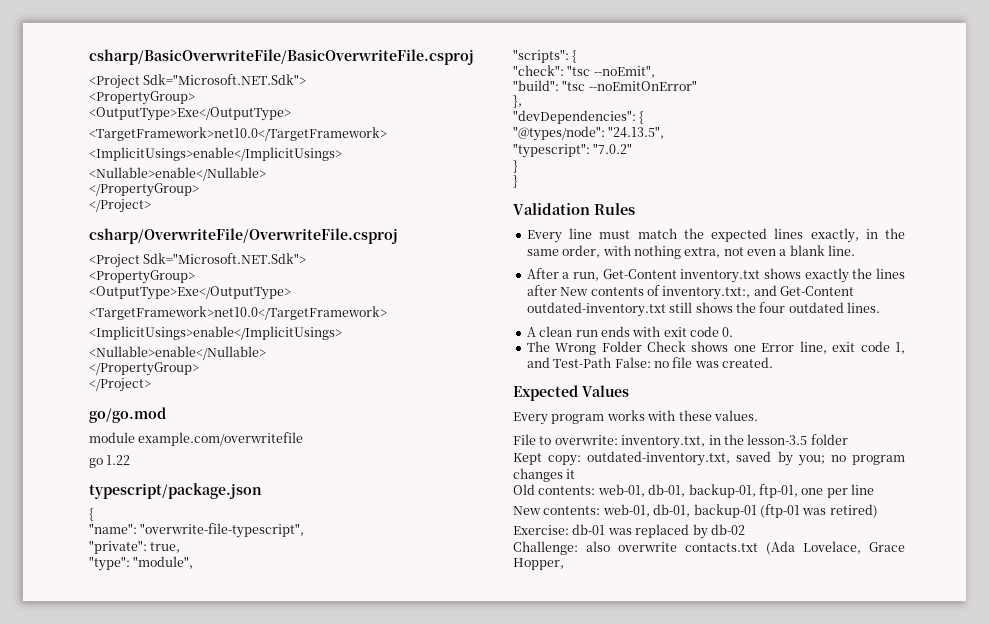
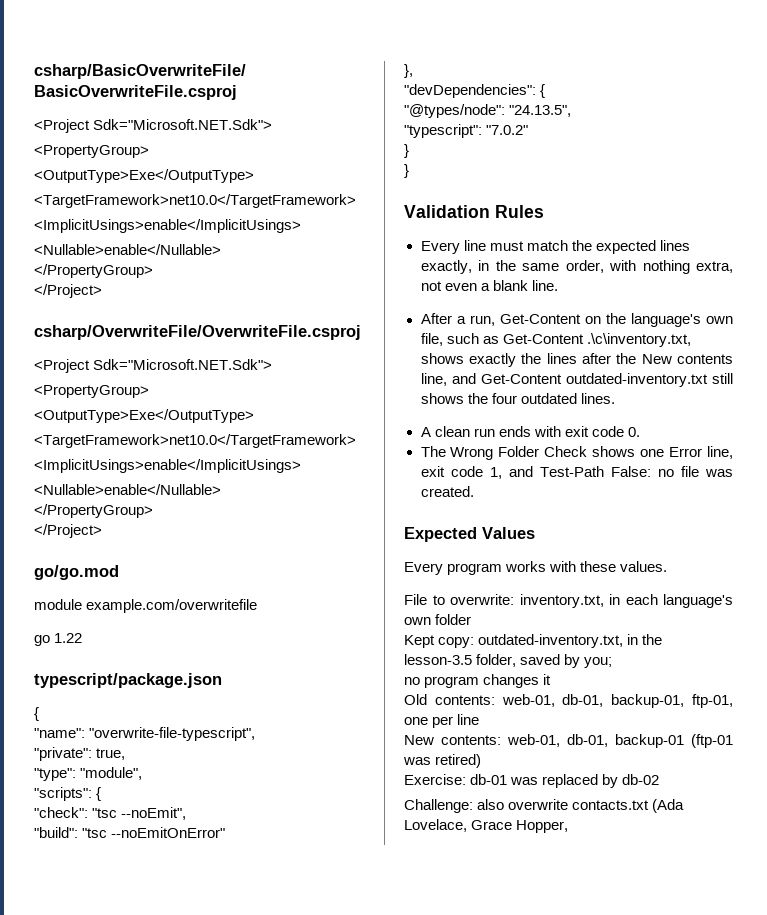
[680,269,761,283] inventory.txt -> [584,313,733,327] [420,333,691,347] on the language's own file, such as Get-Content .\c\inventory.txt,
(557, 290) none -> [616,353,637,364] the
[646,285,751,300] of inventory.txt:, -> [420,373,447,386] line,
[723,434,808,445] the lesson-3.5 -> [625,594,733,608] [404,617,431,625] each language's own
(731, 458) none -> [627,634,663,645] [404,654,517,667] in the lesson-3.5 folder,
(825, 460) none -> (613, 662) //

